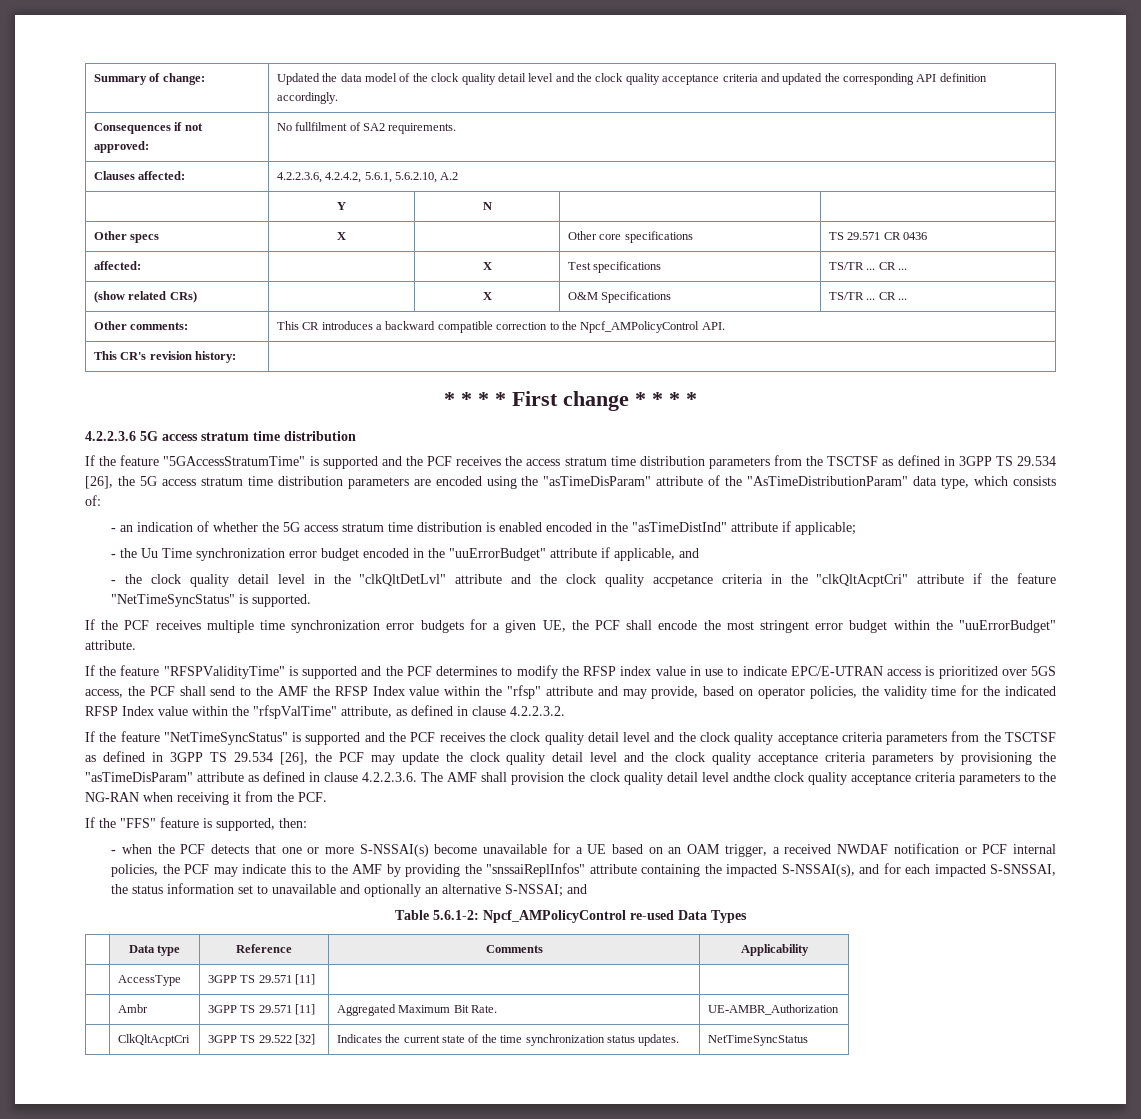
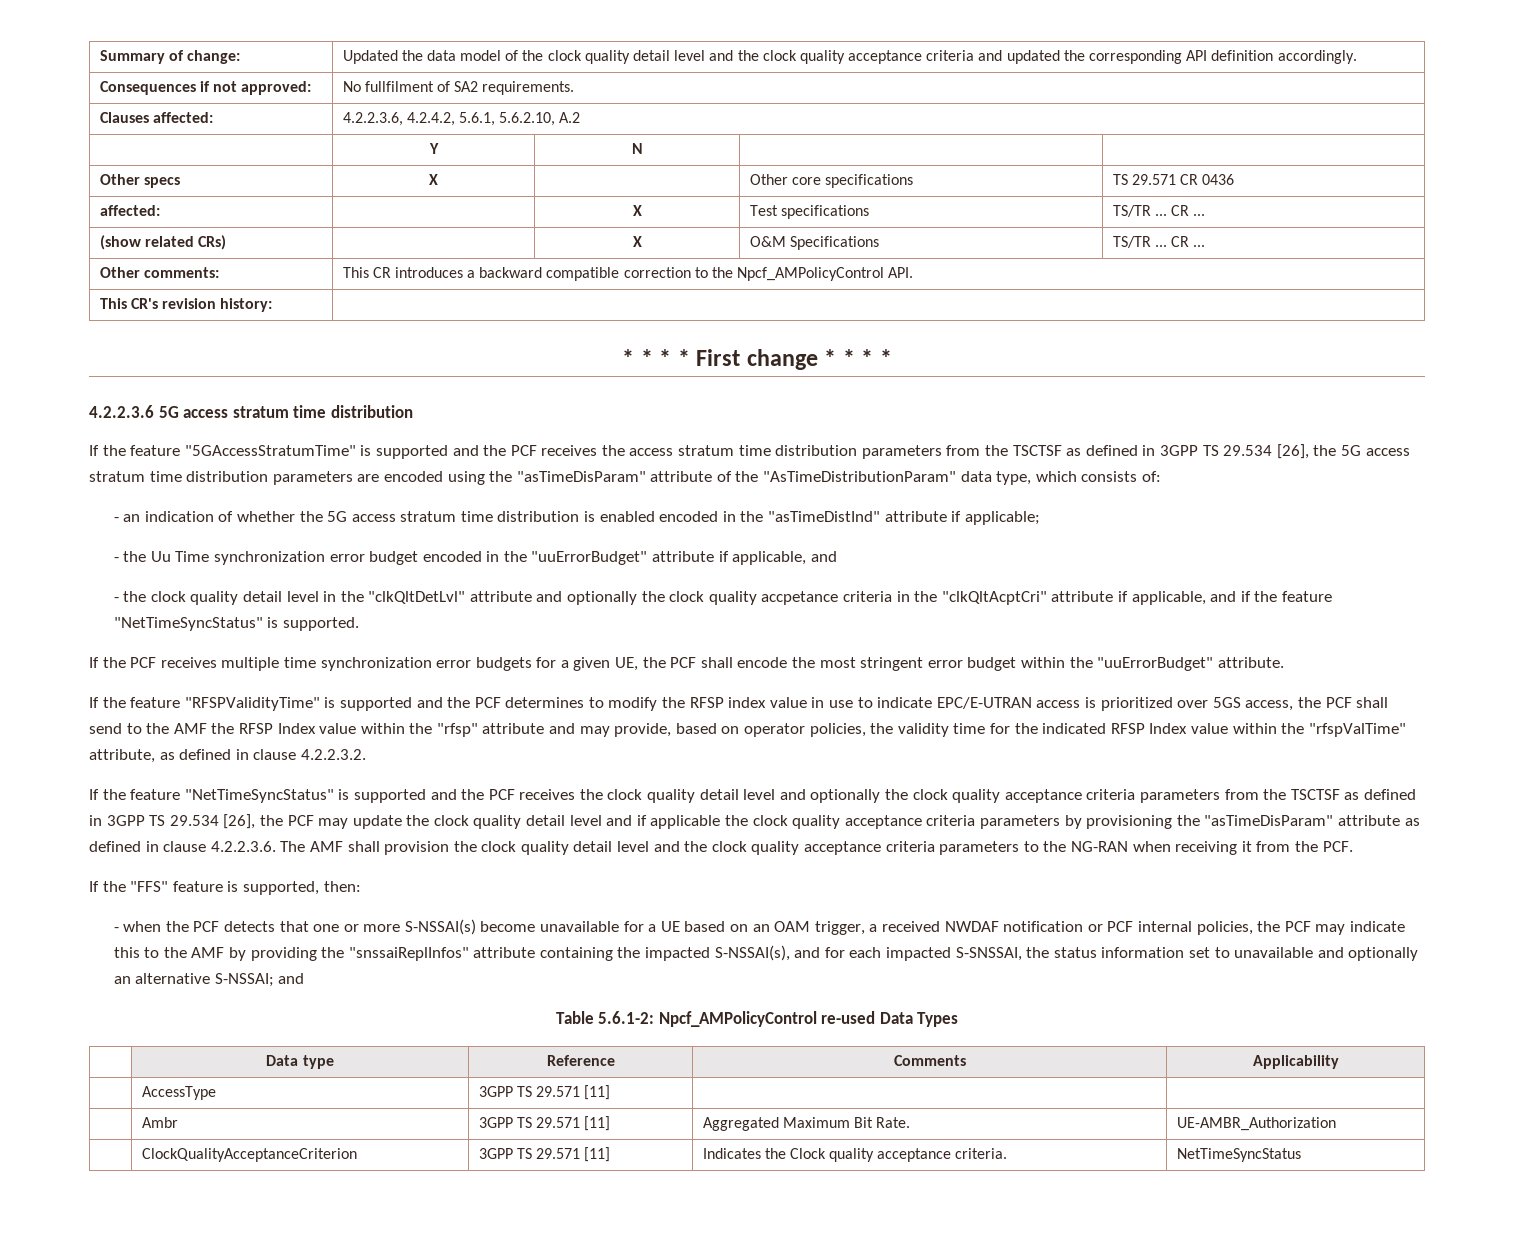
(532, 579) none -> [567,591,638,605] optionally
(983, 578) none -> [1131,591,1251,605] applicable, and if
(675, 737) none -> [810,789,881,803] optionally
(645, 757) none -> [636,815,721,829] if applicable
[732,772,770,782] andthe -> [653,841,708,852] and the
[117,1034,190,1046] [207,1034,316,1045] ClkQltAcptCri | 3GPP TS 29.522 [32] -> [141,1148,357,1162] [478,1147,611,1162] ClockQualityAcceptanceCriterion | 3GPP TS 29.571 [11]
[403,1034,680,1046] current state of the time synchronization status updates. -> [789,1148,1008,1162] Clock quality acceptance criteria.

